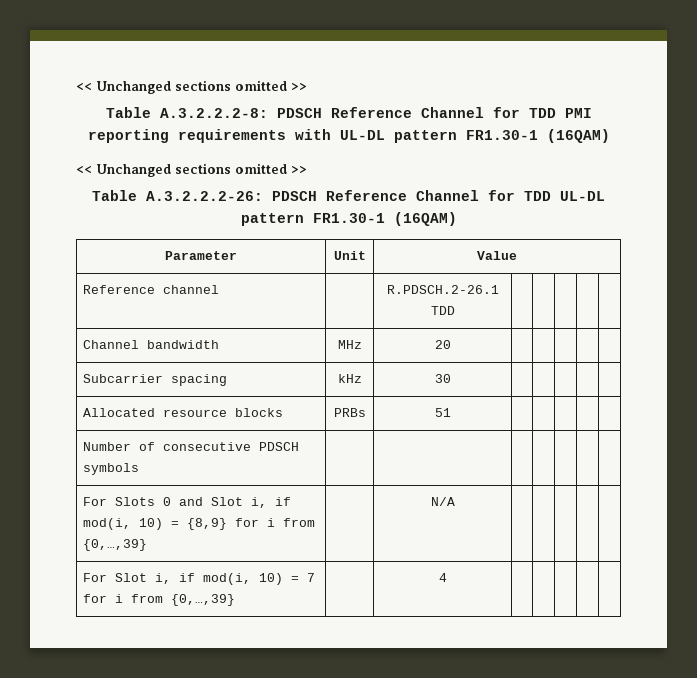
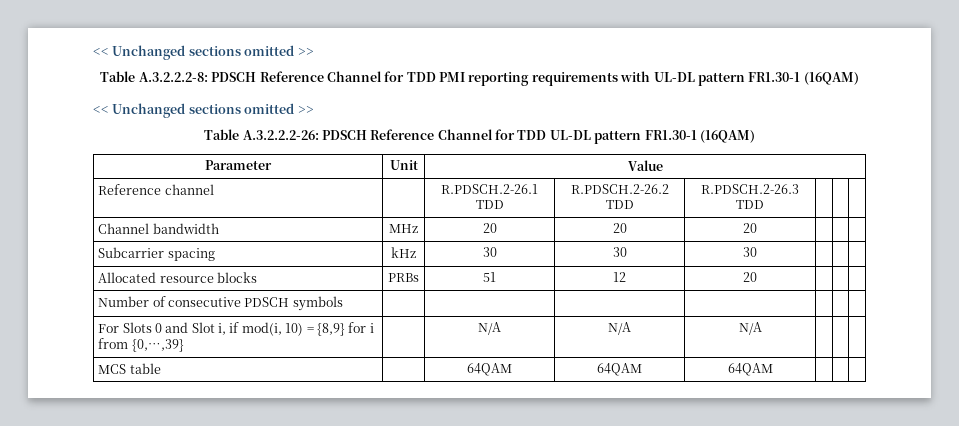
(455, 310) | -> [570,184,669,194] [605,200,634,209] [701,184,799,194] [736,200,764,209] R.PDSCH.2-26.2 TDD | R.PDSCH.2-26.3 TDD
(451, 344) | -> [612,223,627,233] [743,223,757,233] 20 | 20
(451, 378) | -> [612,247,627,257] [743,247,757,257] 30 | 30
(451, 412) | -> [613,272,626,282] [743,272,757,282] 12 | 20
[83,573,316,585] [83,594,236,606] [438,573,447,582] | | | | // For Slot i, if mod(i, 10) = 7 for i from {0,…,39} | | 4 | | -> [608,322,631,335] [738,322,762,335] [98,363,161,374] [467,363,512,376] [597,363,642,376] [727,363,773,376] N/A | N/A | | | // MCS table | | 64QAM | 64QAM | 64QAM

